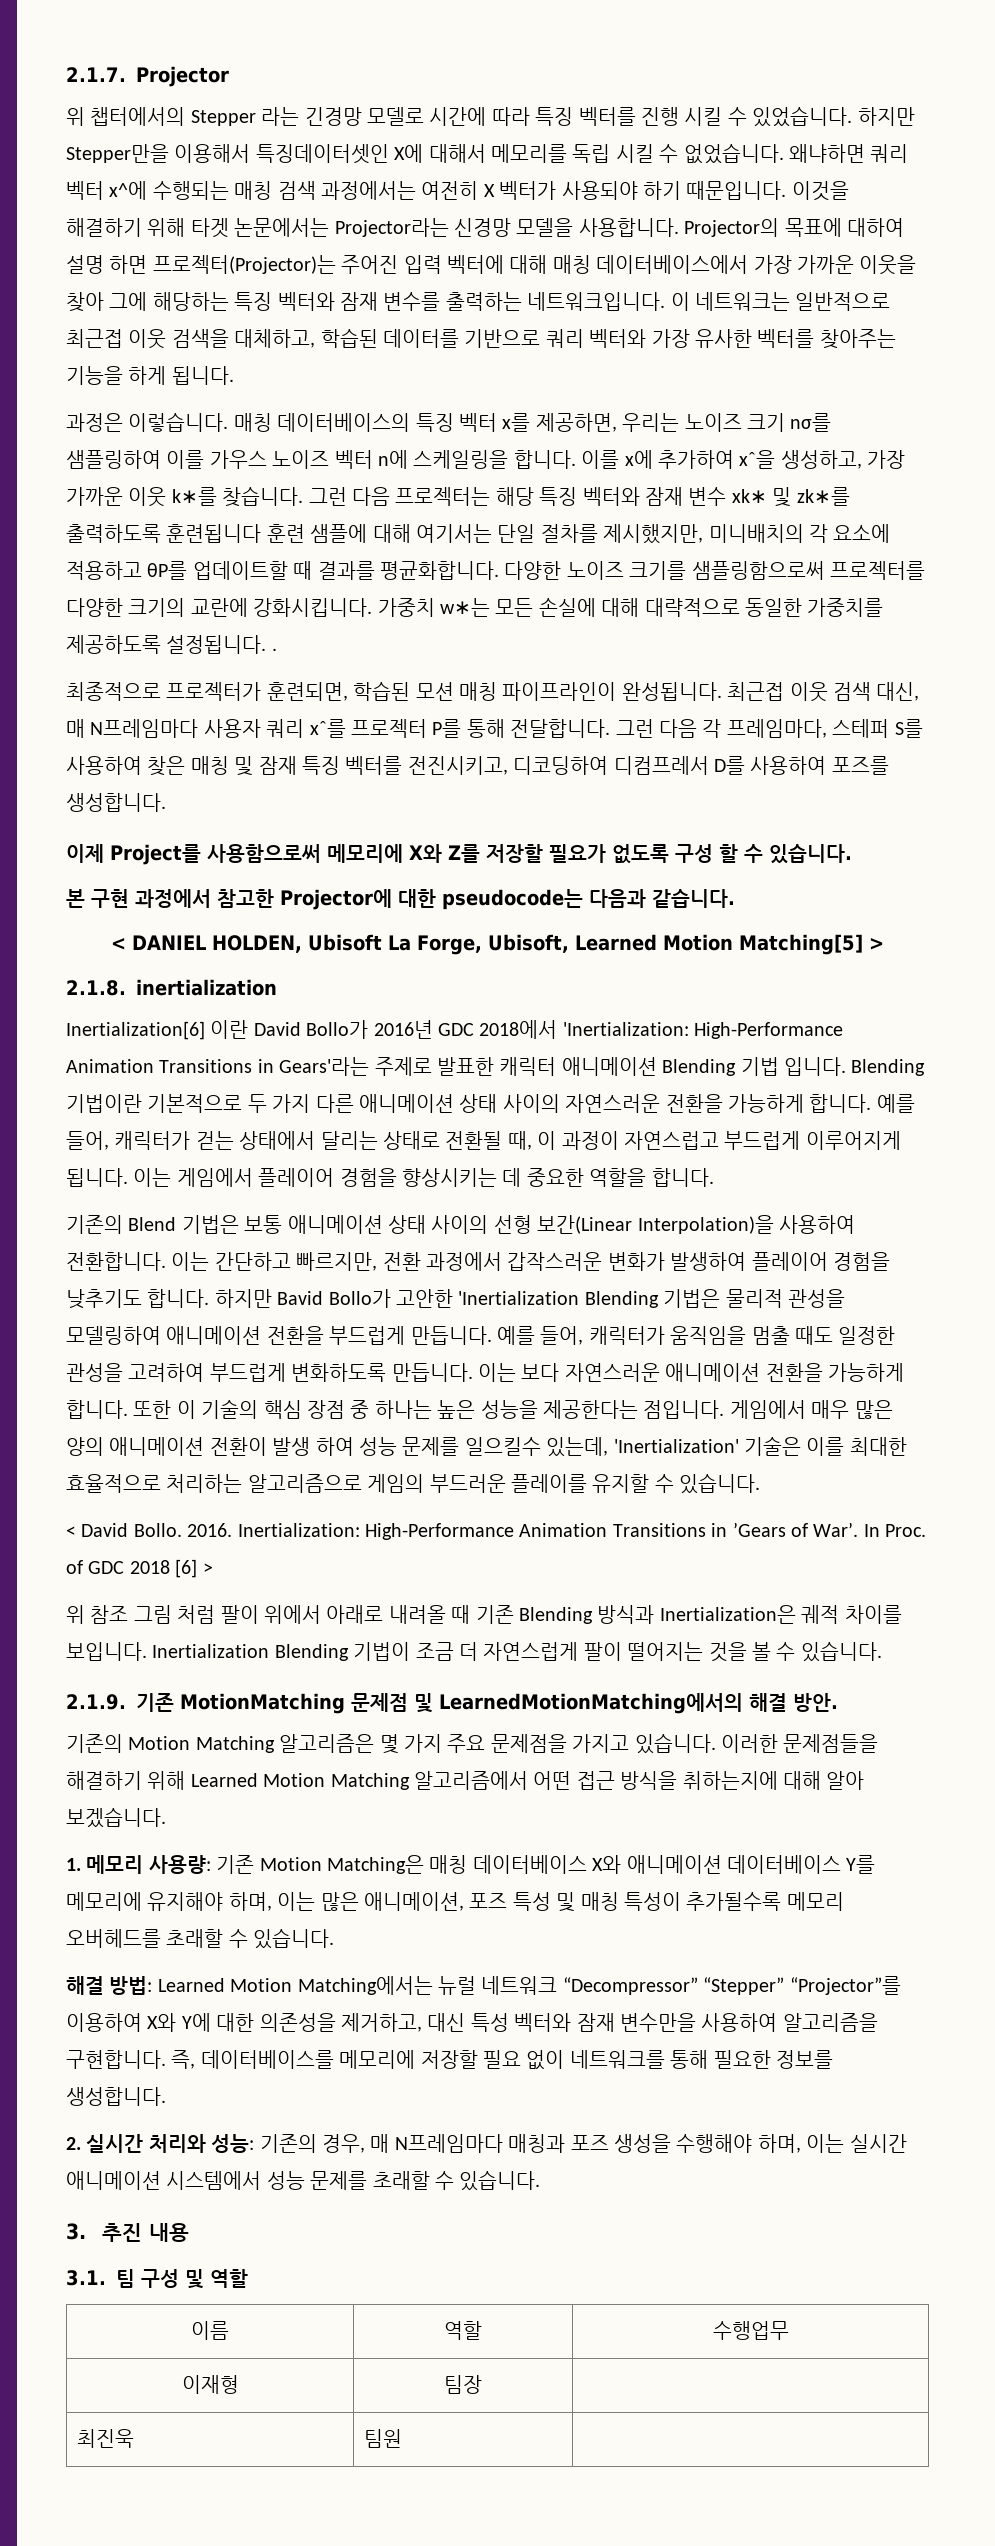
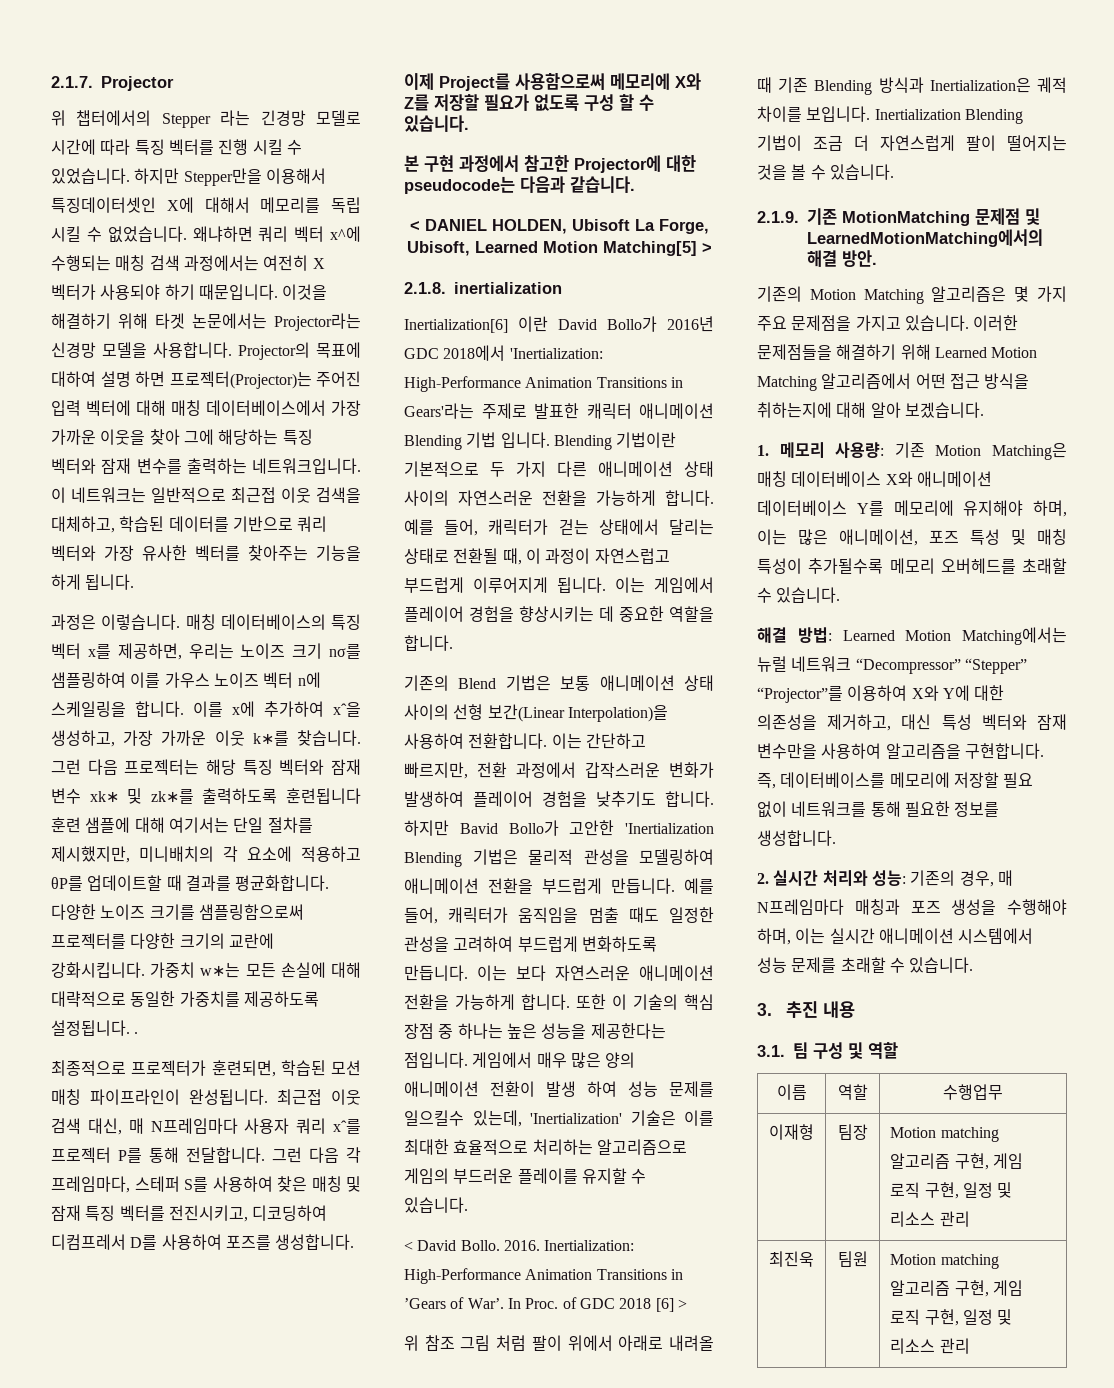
[77,2429,135,2448] [364,2429,403,2448] // 최진욱 | 팀원 | -> [890,1127,999,1142] [890,1153,1023,1170] [890,1182,1013,1199] [890,1211,970,1227] [769,1251,814,1267] [837,1251,868,1267] [890,1254,999,1269] [890,1280,1023,1297] [890,1309,1013,1326] [890,1338,970,1354] Motion matching 알고리즘 구현, 게임 로직 구현, 일정 및 리소스 관리 // 최진욱 | 팀원 | Motion matching 알고리즘 구현, 게임 로직 구현, 일정 및 리소스 관리

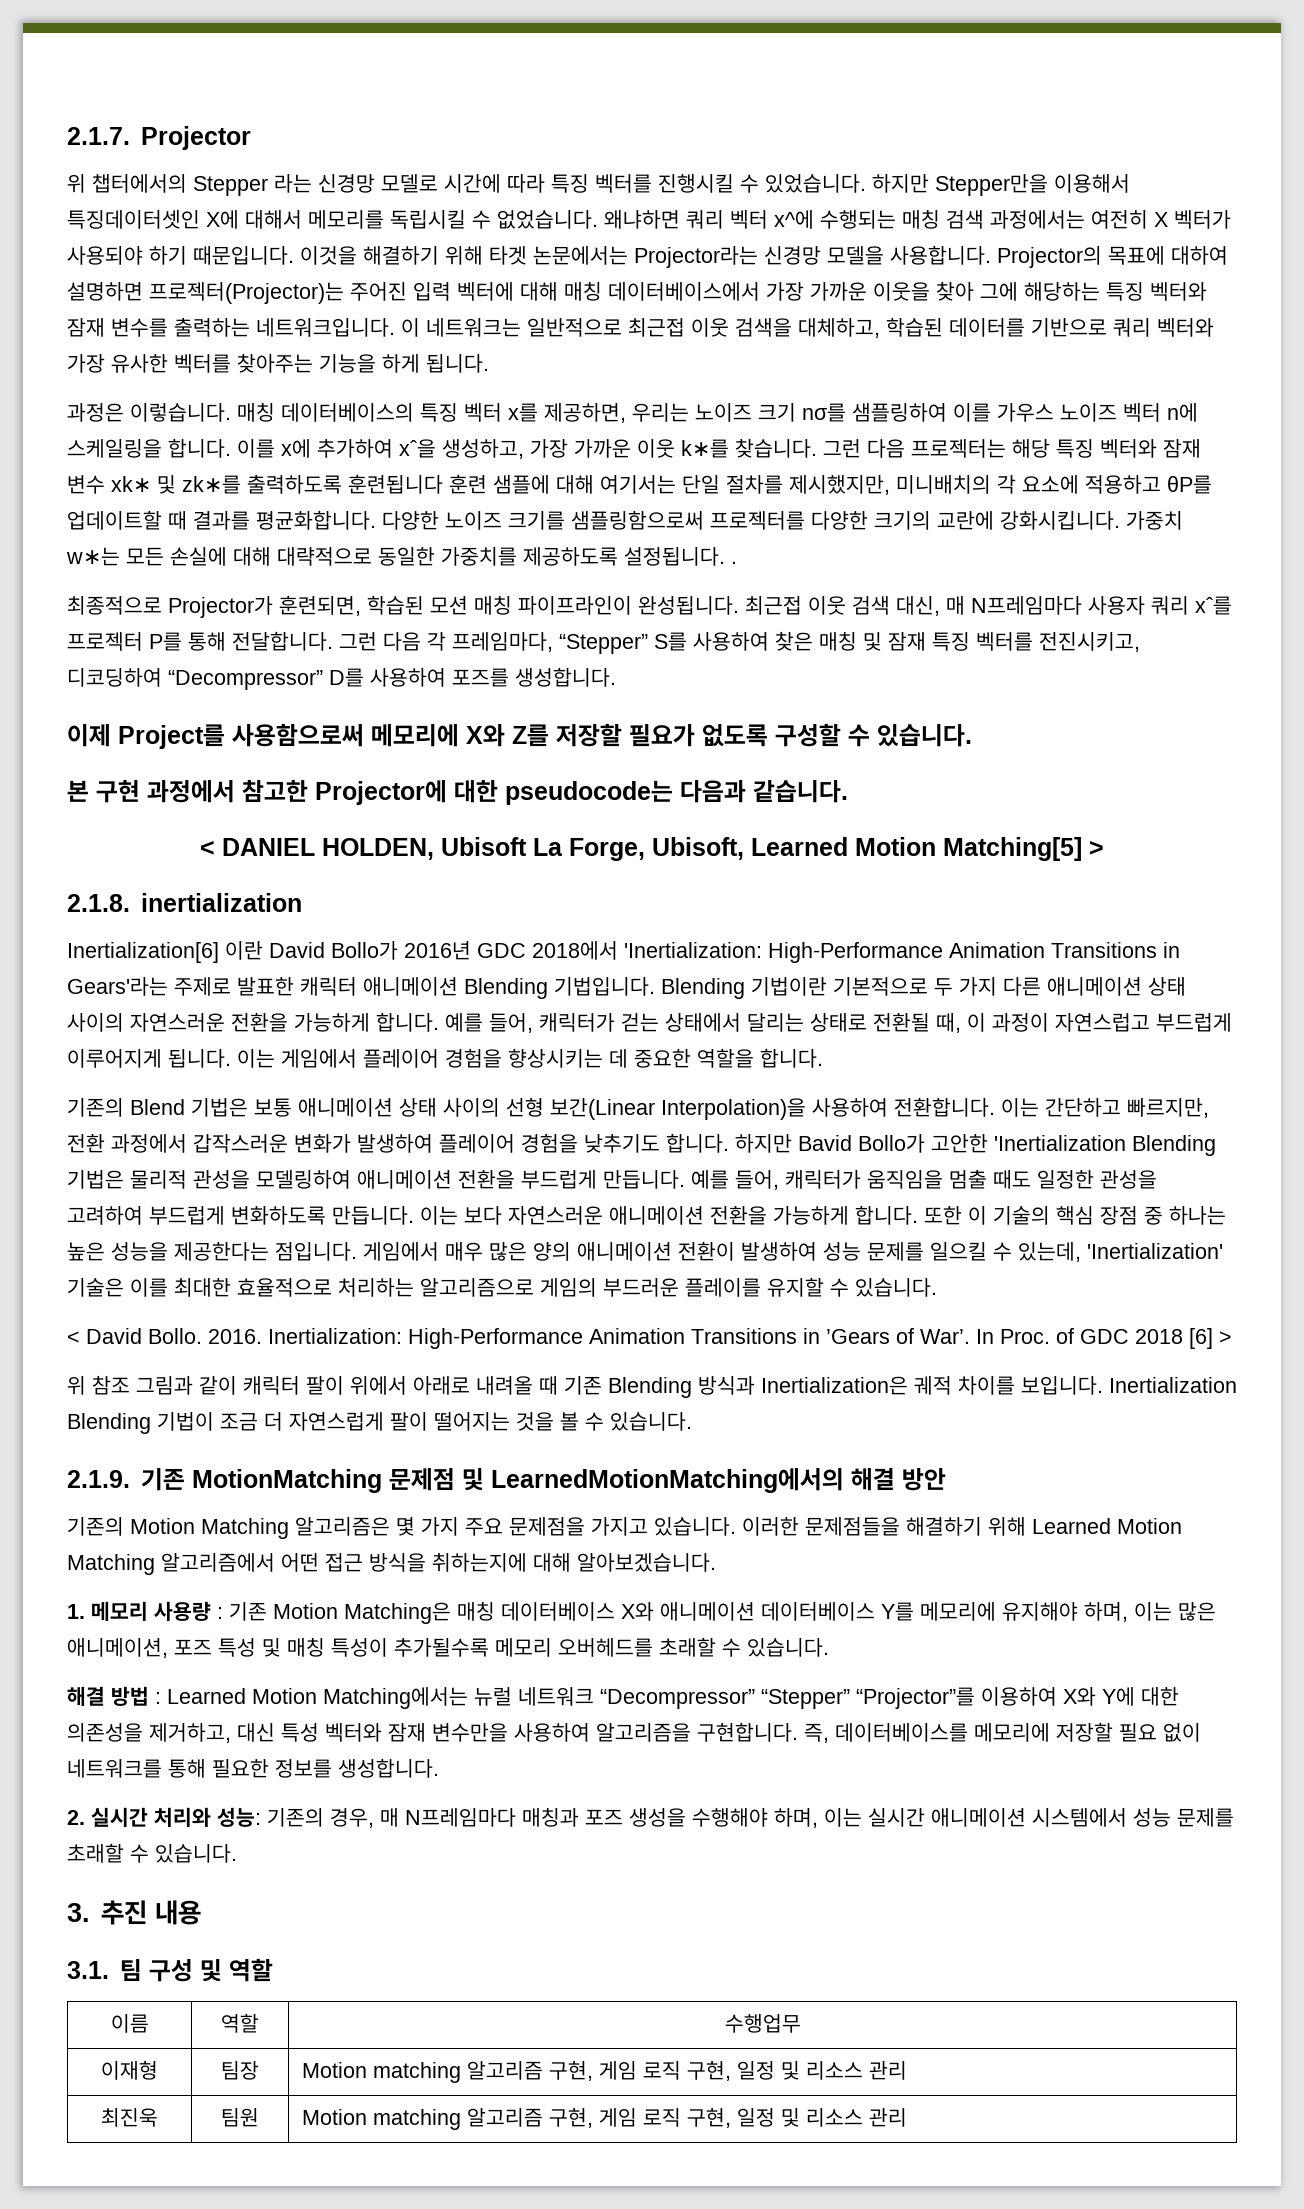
[260,110,306,126] 긴경망 -> [318,174,375,193] 신경망
[218,139,283,155] 진행 시킬 -> [658,174,734,193] 진행시킬
[331,197,361,213] [51,226,81,242] 독립 시킬 -> [390,210,466,229] 독립시킬
[100,371,165,387] 설명 하면 -> [67,282,143,301] 설명하면
[131,1060,207,1076] 프로젝터가 -> [168,596,273,618] Projector가
[134,1176,180,1192] 스테퍼 -> [559,634,648,654] “Stepper”
[51,1234,126,1250] 디컴프레서 -> [168,670,323,690] “Decompressor”
[584,94,634,111] 구성 할 -> [775,723,841,747] 구성할
[466,432,550,448] 기법 입니다. -> [554,977,655,996] 기법입니다.
[546,1081,714,1097] [404,1110,464,1126] 발생 하여 성능 문제를 일으킬수 -> [741,1242,1012,1261] 발생하여 성능 문제를 일으킬 수
[460,1335,527,1351] 그림 처럼 -> [136,1376,300,1395] 그림과 같이 캐릭터
[842,250,877,267] 방안. -> [901,1468,946,1491] 방안
[870,402,984,418] 알아 보겠습니다. -> [577,1553,716,1572] 알아보겠습니다.
[835,442,885,458] 사용량: -> [154,1601,223,1621] 사용량 :
[797,627,832,643] 방법: -> [111,1686,161,1706] 방법 :

